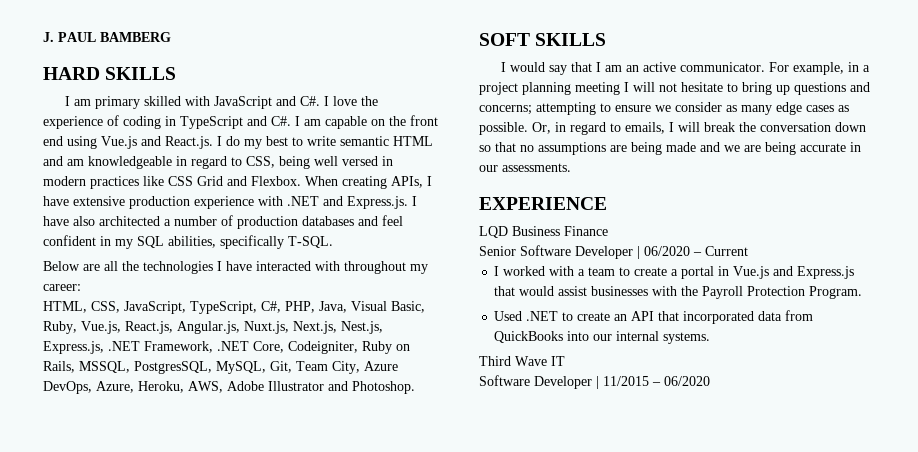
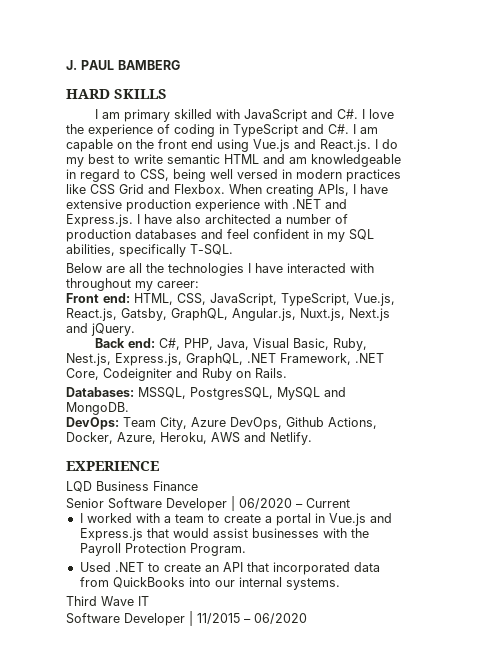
(81, 287) none -> [66,293,130,303] Front end:
(257, 307) none -> [354,293,395,306] [66,308,390,321] [66,323,135,336] [94,338,155,348] Vue.js, React.js, Gatsby, GraphQL, Angular.js, Nuxt.js, Next.js and jQuery. // Back end:
[81,321,337,334] Vue.js, React.js, Angular.js, Nuxt.js, Next.js, -> (367, 344) none
(104, 347) none -> [186,353,243,366] GraphQL,
[288,341,410,354] [43,361,398,374] [43,381,415,394] [479,33,607,46] [500,62,870,75] [479,82,870,95] [479,102,849,115] [479,122,866,135] [479,142,861,155] [479,163,571,172] Codeigniter, Ruby on Rails, MSSQL, PostgresSQL, MySQL, Git, Team City, Azure DevOps, Azure, Heroku, AWS, Adobe Illustrator and Photoshop. // SOFT SKILLS // I would say that I am an active communicator. For example, in a project planning meeting I will not hesitate to bring up questions and concerns; attempting to ensure we consider as many edge cases as possible. Or, in regard to emails, I will break the conversation down so that no assumptions are being made and we are being accurate in our assessments. -> [103,368,287,381] [66,387,346,400] [66,402,129,415] [66,417,377,430] [66,432,312,445] Codeigniter and Ruby on Rails. // Databases: MSSQL, PostgresSQL, MySQL and MongoDB. // DevOps: Team City, Azure DevOps, Github Actions, Docker, Azure, Heroku, AWS and Netlify.

